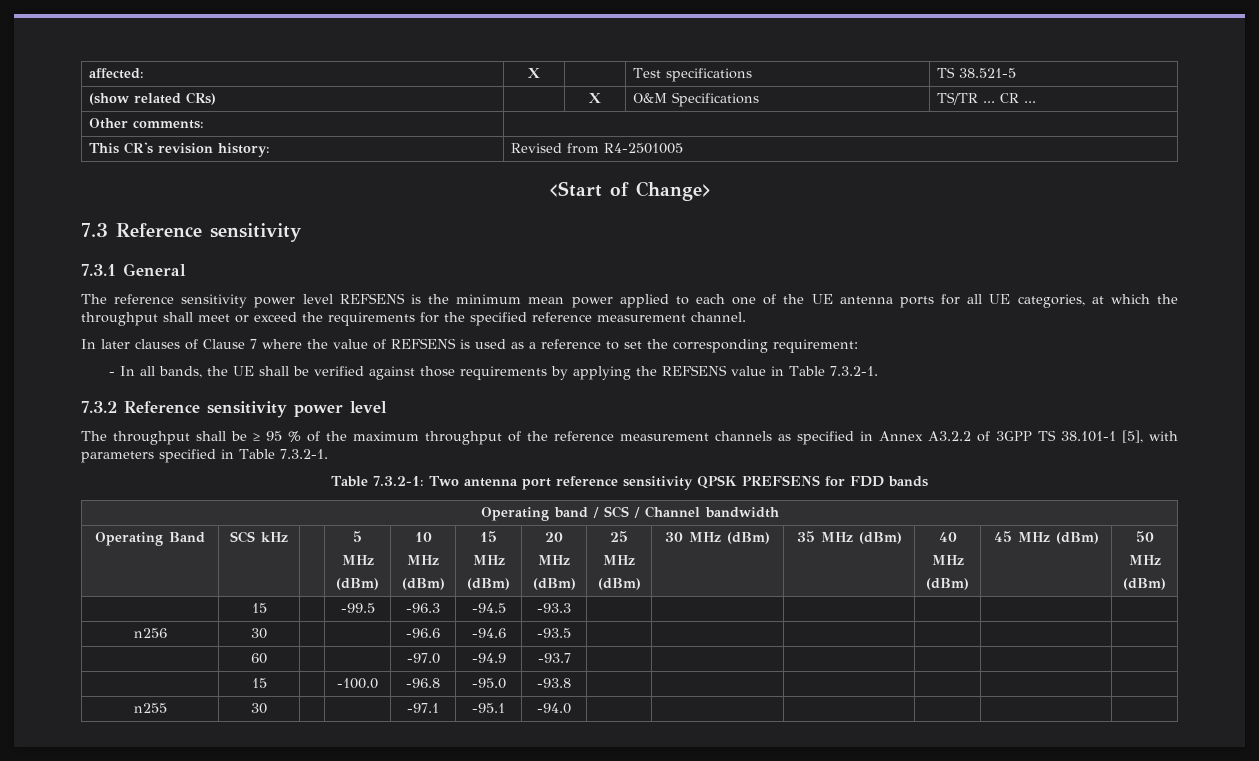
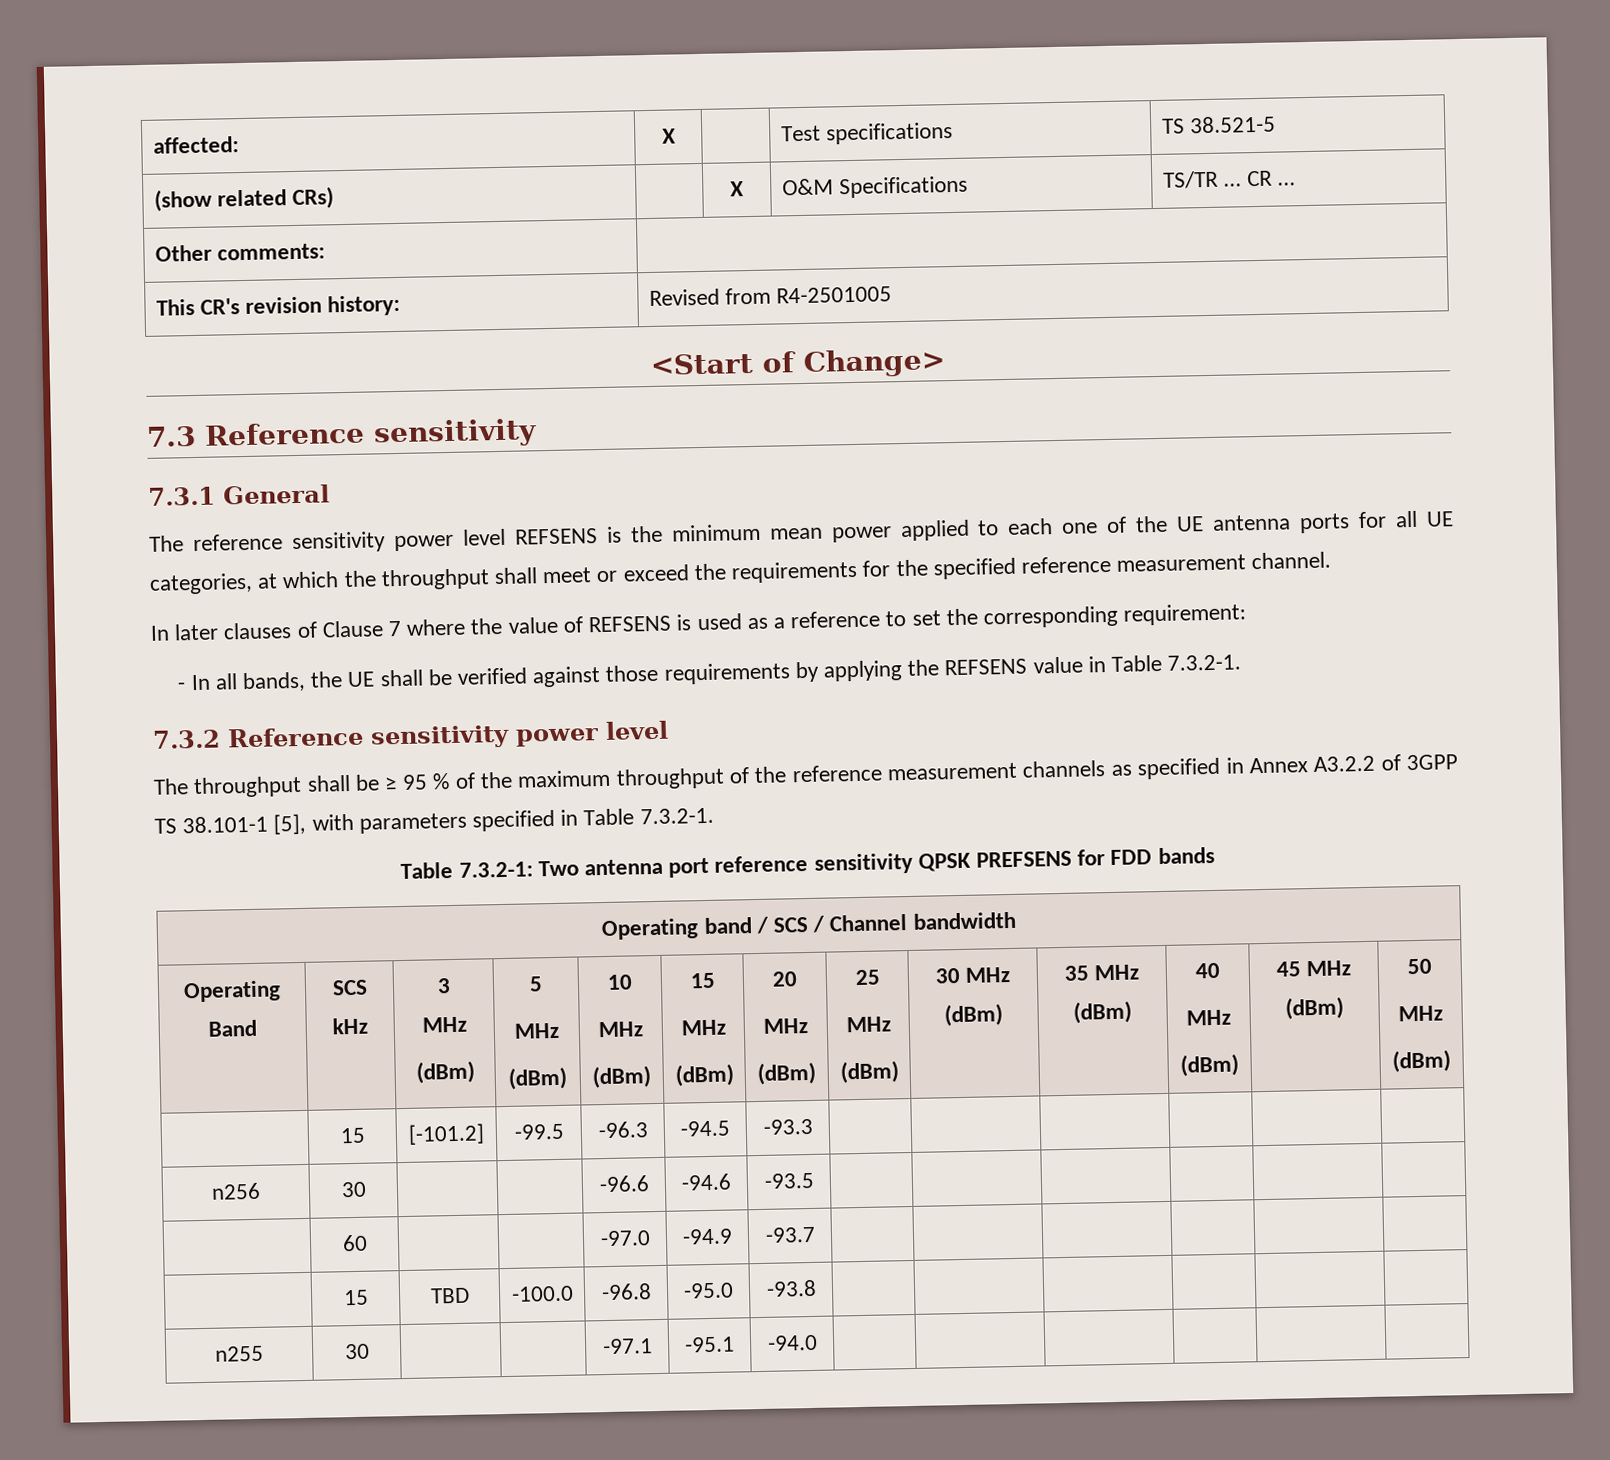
(288, 537) none -> [436,978,451,994] [421,1016,467,1033] [415,1060,475,1084] 3 // MHz // (dBm)
(267, 608) none -> [408,1123,485,1145] [-101.2]
(267, 683) none -> [429,1287,470,1304] TBD

